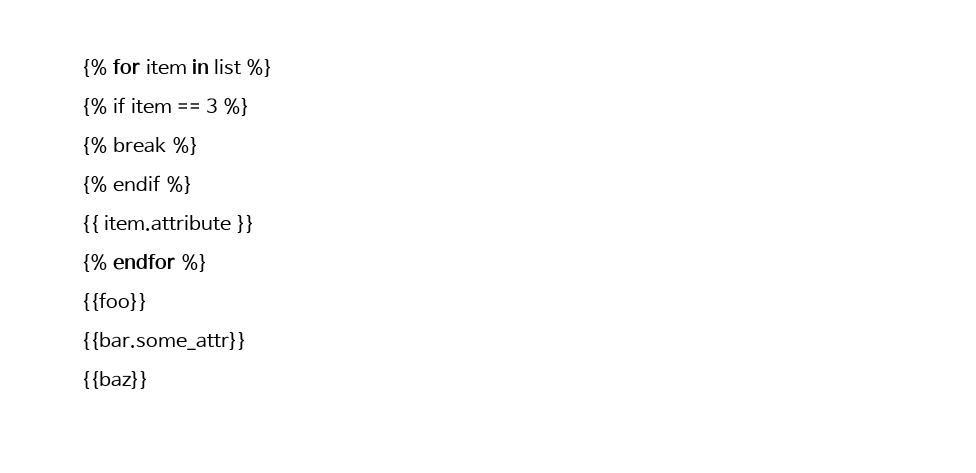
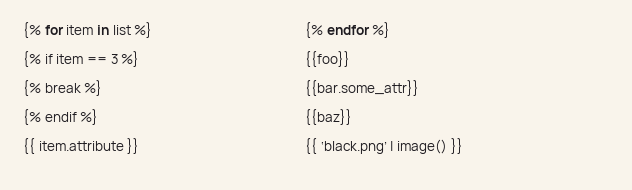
(149, 380) none -> [305,138,463,154] // {{ ‘black.png’ | image() }}

